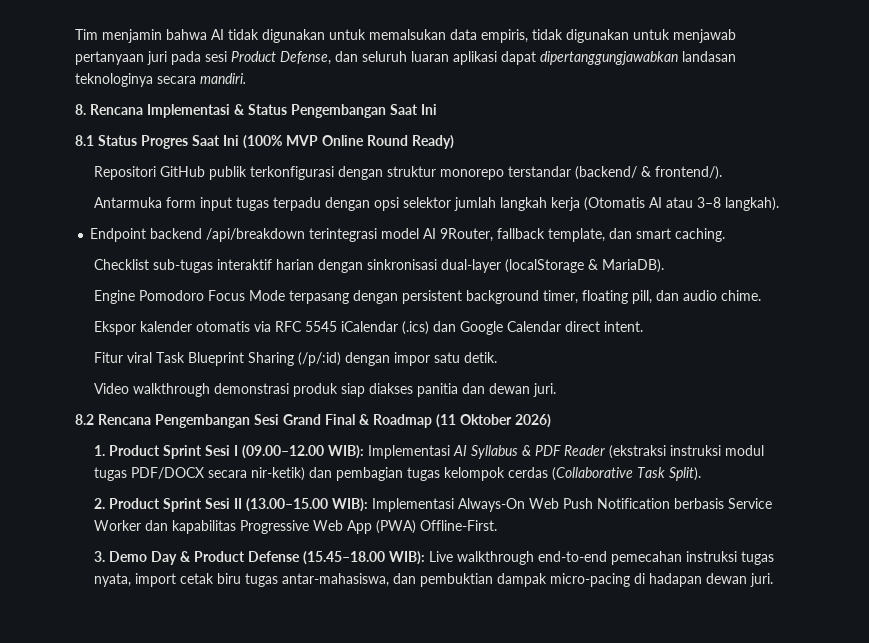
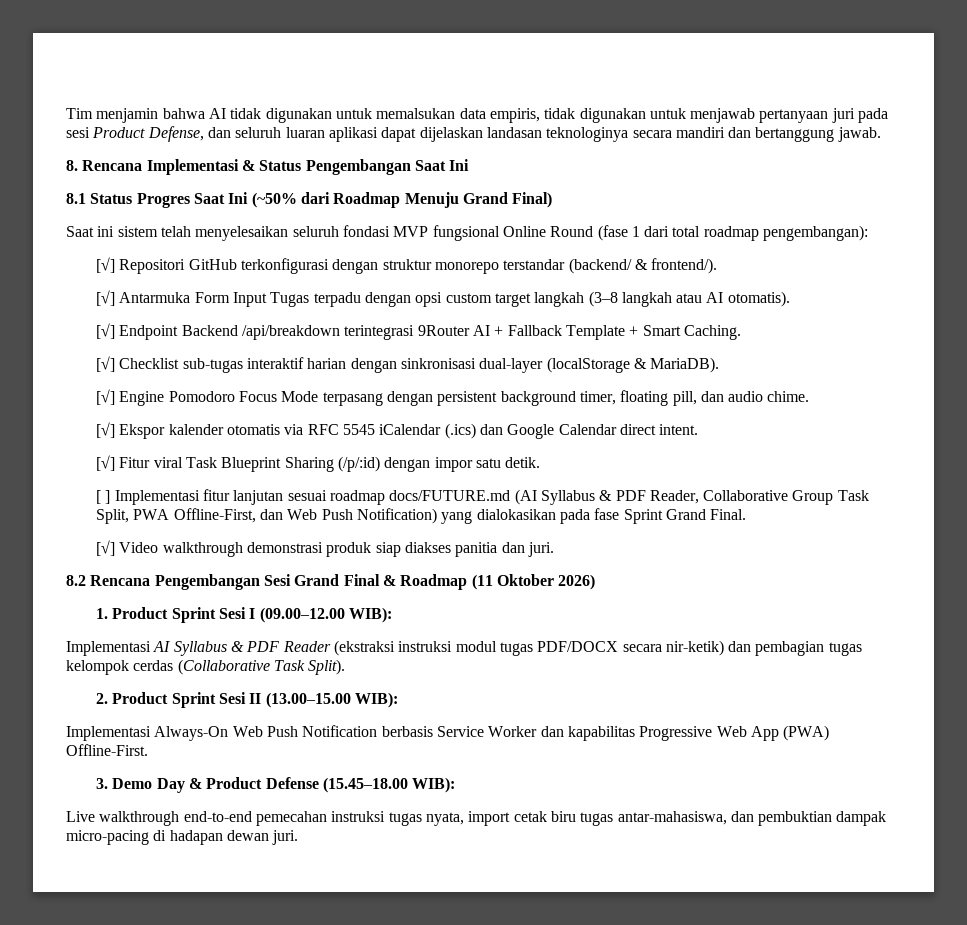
[540,51,678,65] dipertanggungjawabkan -> [419,127,483,142] dijelaskan
[200,73,246,84] mandiri. -> [675,127,881,142] mandiri dan bertanggung jawab.
[243,135,454,149] (100% MVP Online Round Ready) // -> [251,192,553,208] [66,225,869,241] [96,257,116,273] (~50% dari Roadmap Menuju Grand Final) // Saat ini sistem telah menyelesaikan seluruh fondasi MVP fungsional Online Round (fase 1 dari total roadmap pengembangan): // [√]
[208,166,247,180] publik -> (237, 264) none
[93,197,779,211] [90,228,726,242] Antarmuka form input tugas terpadu dengan opsi selektor jumlah langkah kerja (Otomatis AI atau 3–8 langkah). // Endpoint backend /api/breakdown terintegrasi model AI 9Router, fallback template, dan smart caching. // -> [96,290,790,307] [96,323,741,340] [96,356,116,372] [√] Antarmuka Form Input Tugas terpadu dengan opsi custom target langkah (3–8 langkah atau AI otomatis). // [√] Endpoint Backend /api/breakdown terintegrasi 9Router AI + Fallback Template + Smart Caching. // [√]
(664, 266) none -> [96,389,116,405] [√]
(761, 295) none -> [96,422,116,438] [√]
(643, 326) none -> [96,455,116,471] [√]
(497, 357) none -> [96,489,869,505] [96,508,747,524] [96,540,116,556] [ ] Implementasi fitur lanjutan sesuai roadmap docs/FUTURE.md (AI Syllabus & PDF Reader, Collaborative Group Task Split, PWA Offline-First, dan Web Push Notification) yang dialokasikan pada fase Sprint Grand Final. // [√]
[488,383,530,394] dewan -> (525, 547) none
(364, 452) none -> (392, 615) //
(368, 505) none -> (398, 700) //
(425, 558) none -> (456, 785) //

